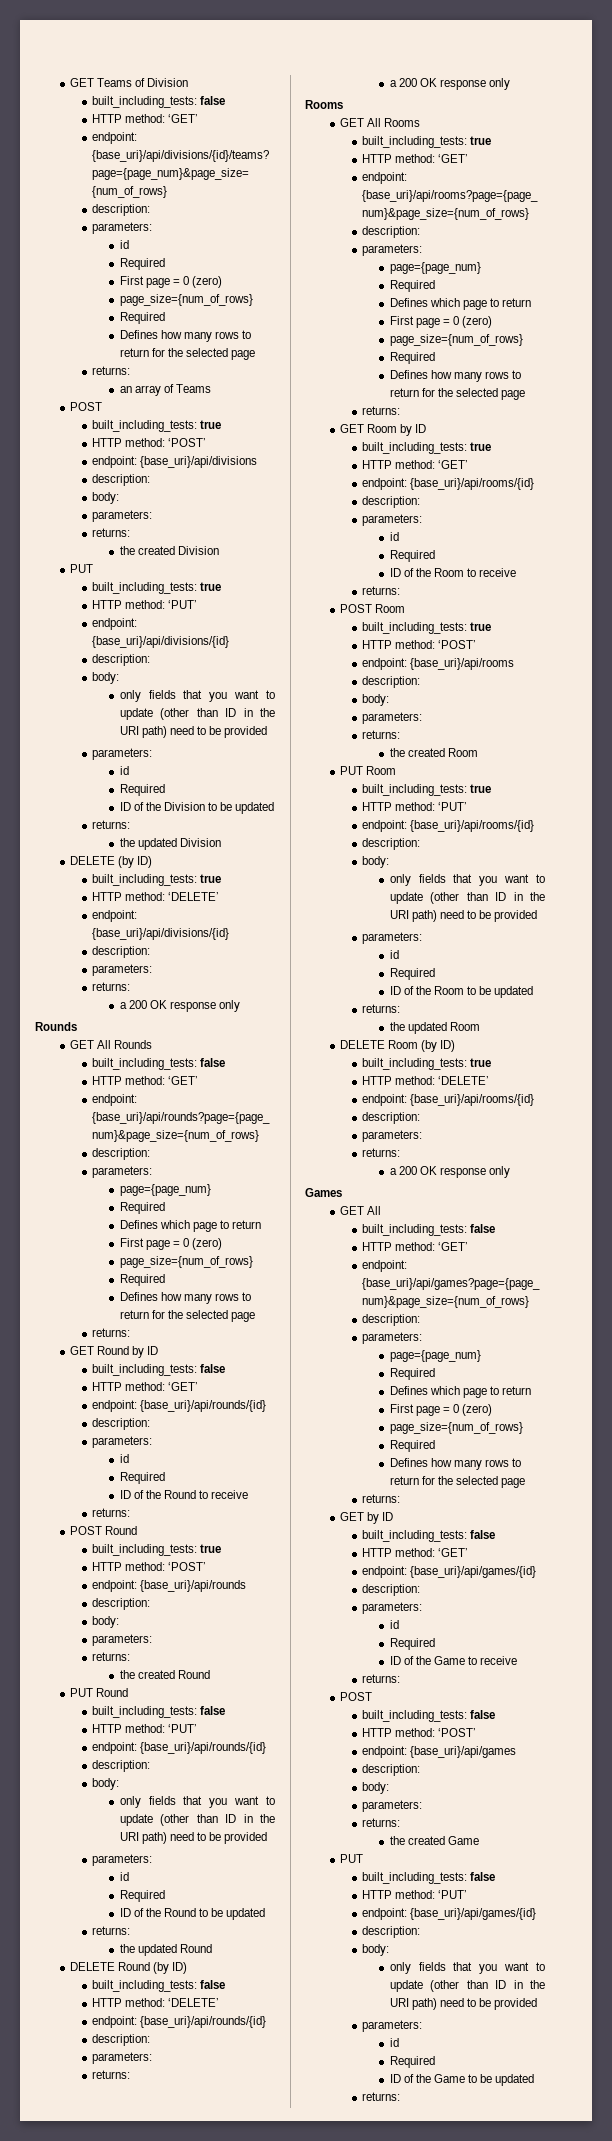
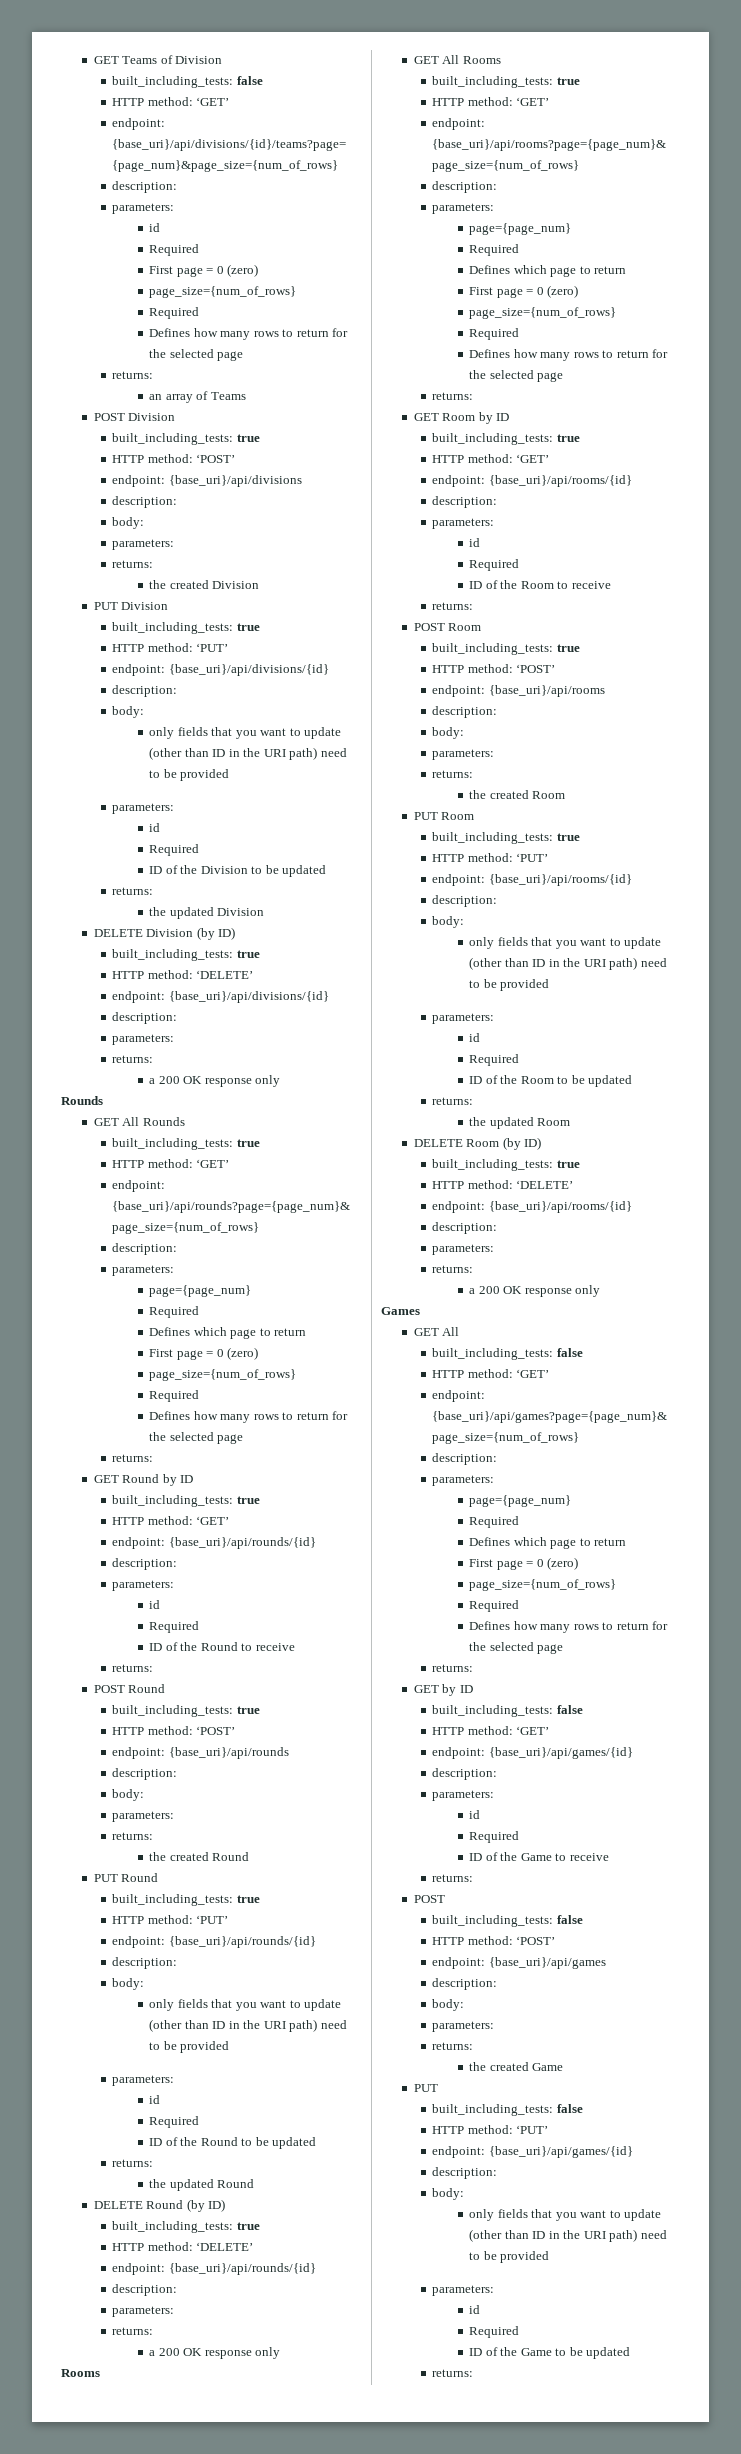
(102, 406) none -> [128,413,176,421] Division
(93, 568) none -> [121,602,169,610] Division
(115, 860) none -> [146,929,194,937] Division
[200,1058,226,1067] false -> [236,1139,260,1147] true
[200,1364,226,1373] false -> [236,1496,260,1504] true
[200,1706,226,1715] false -> [236,1895,260,1903] true
[200,1980,226,1989] false -> [236,2222,260,2230] true

